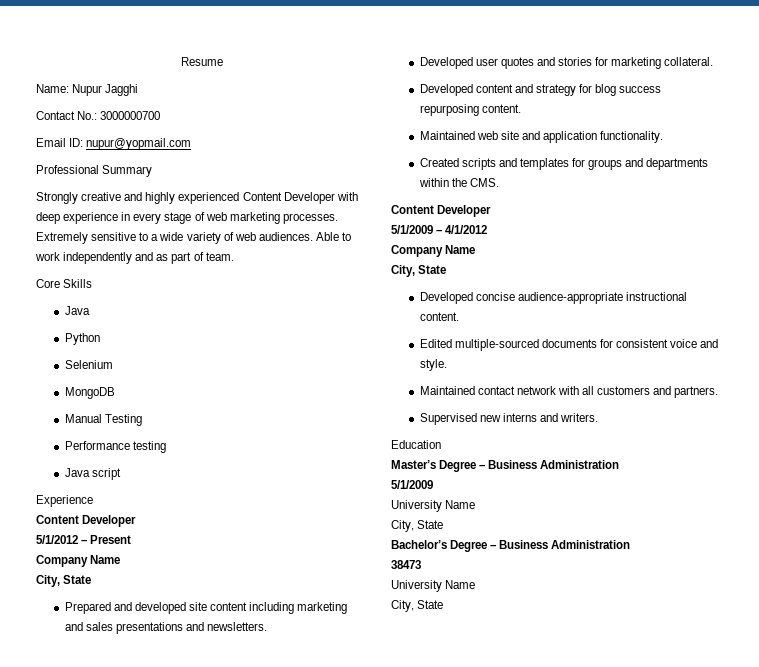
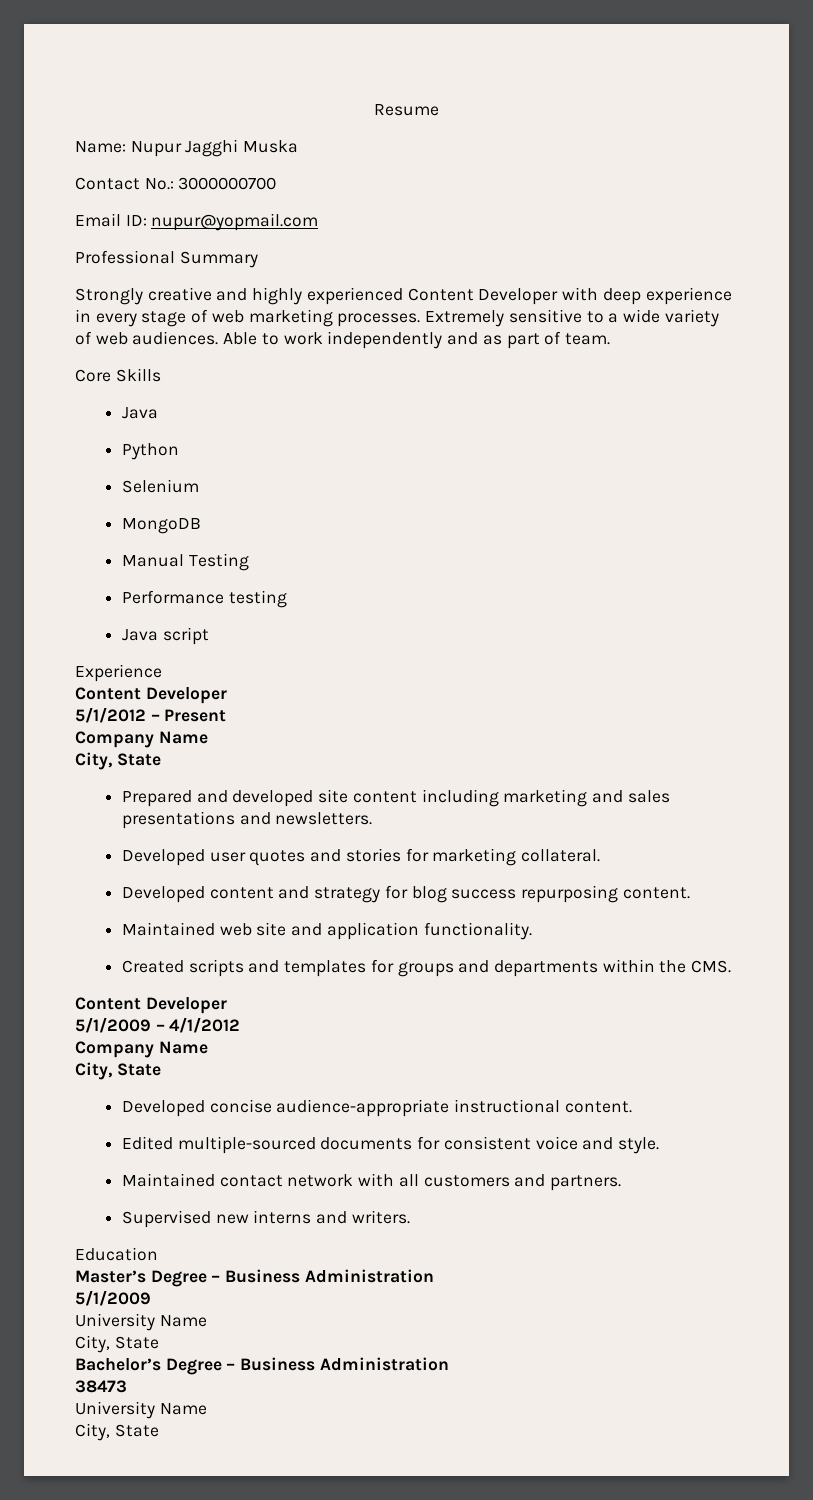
(139, 90) none -> [243,140,299,153] Muska

